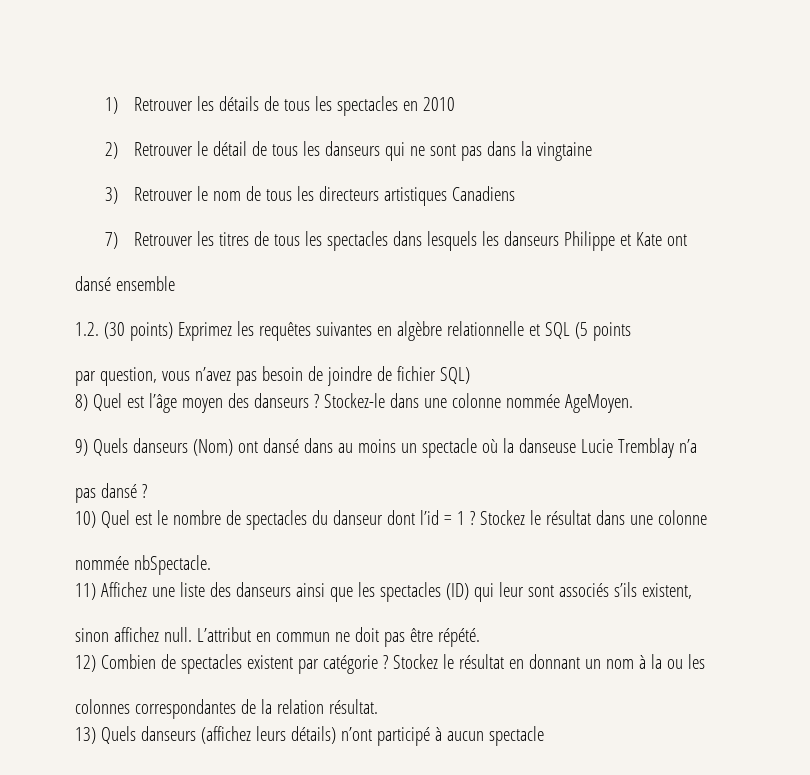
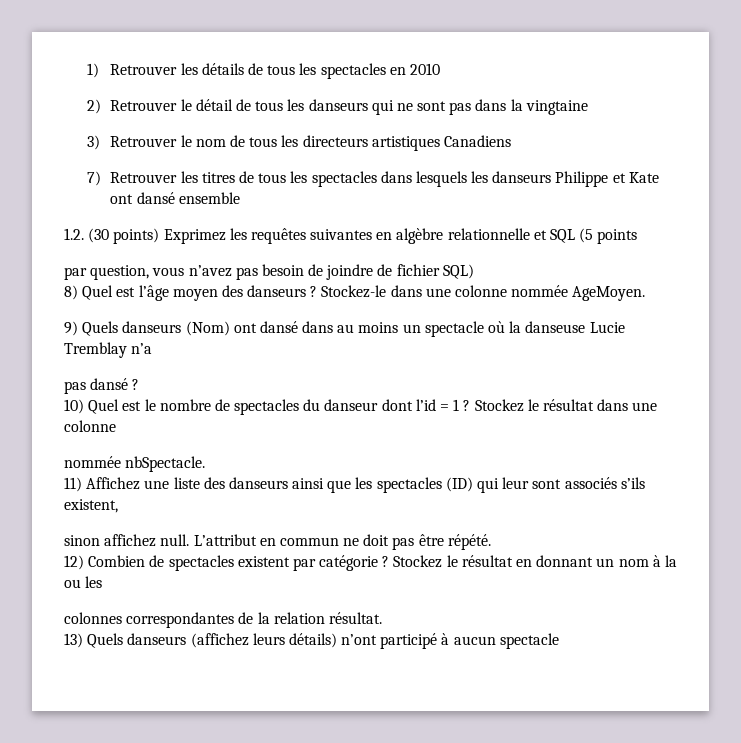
(688, 240) // -> (134, 199) none

